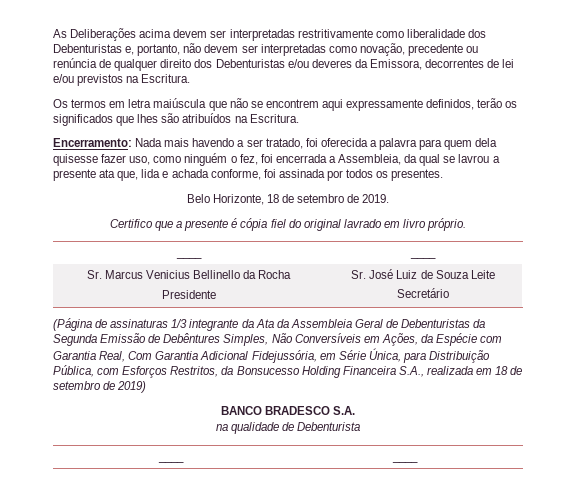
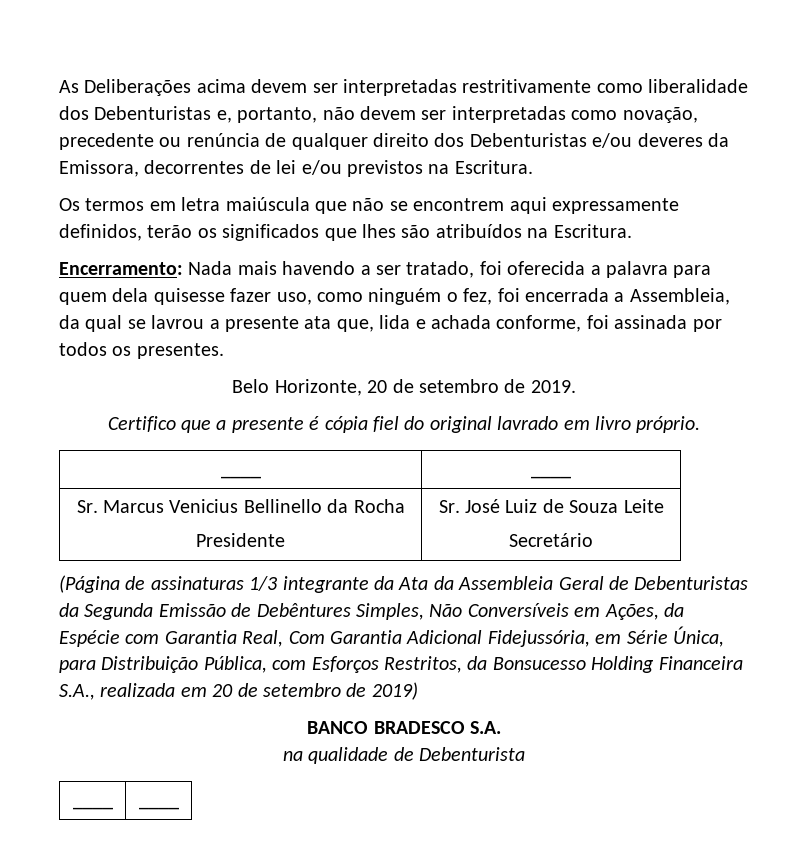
[266,194,279,203] 18 -> [367,380,388,393] 20
[495,366,509,375] 18 -> [212,684,234,697] 20

